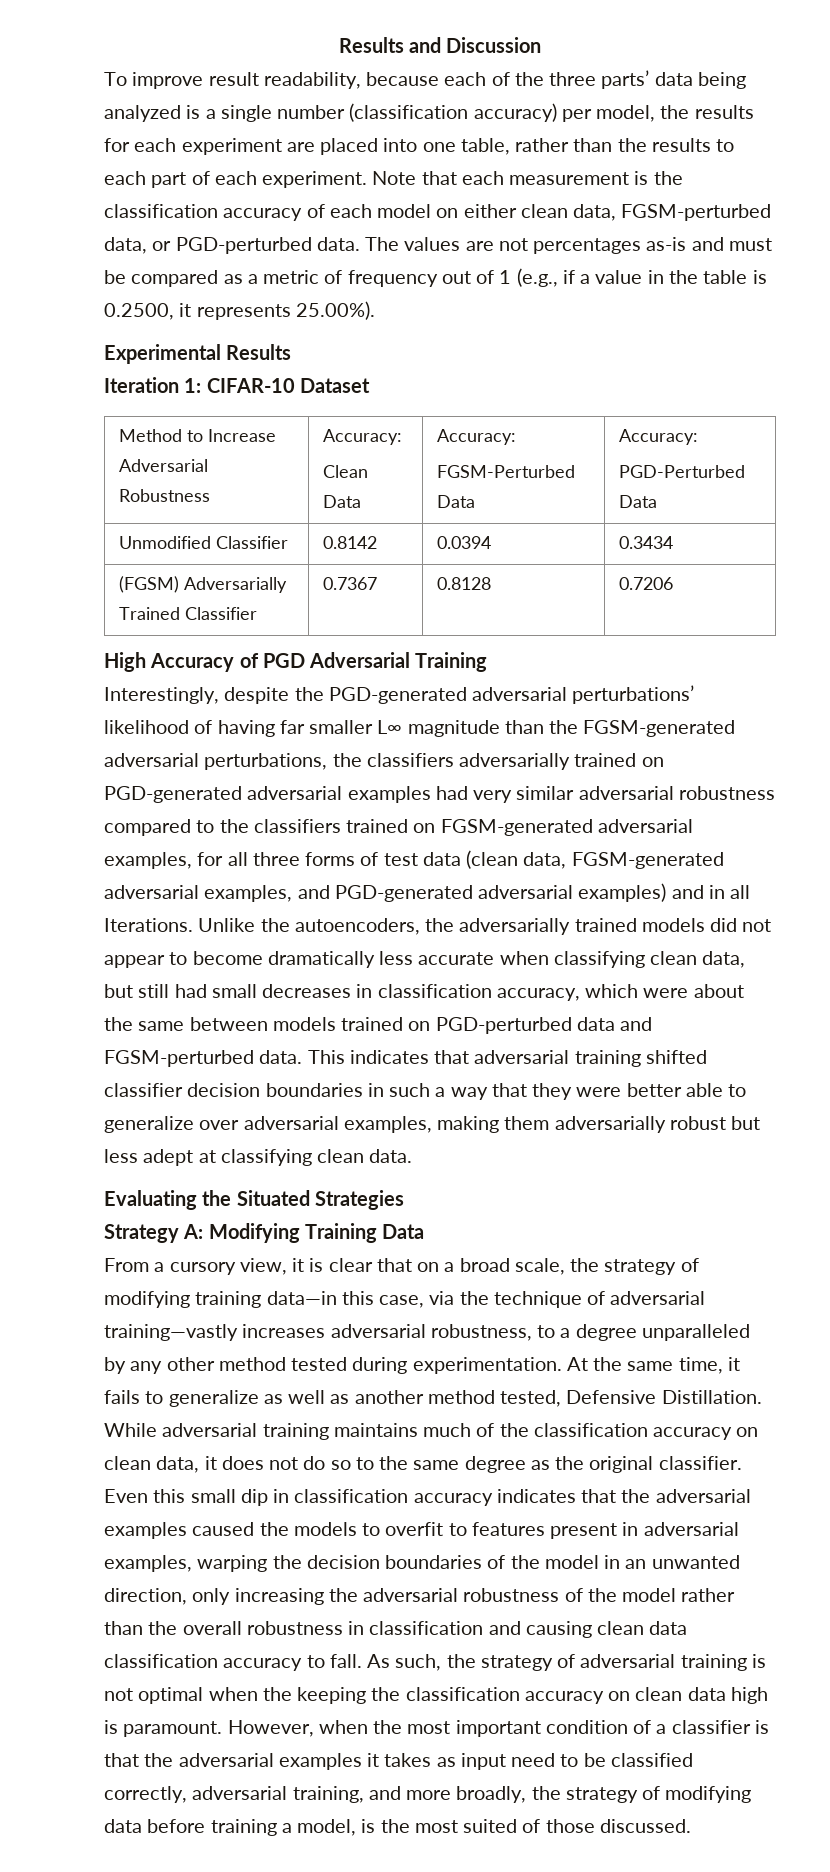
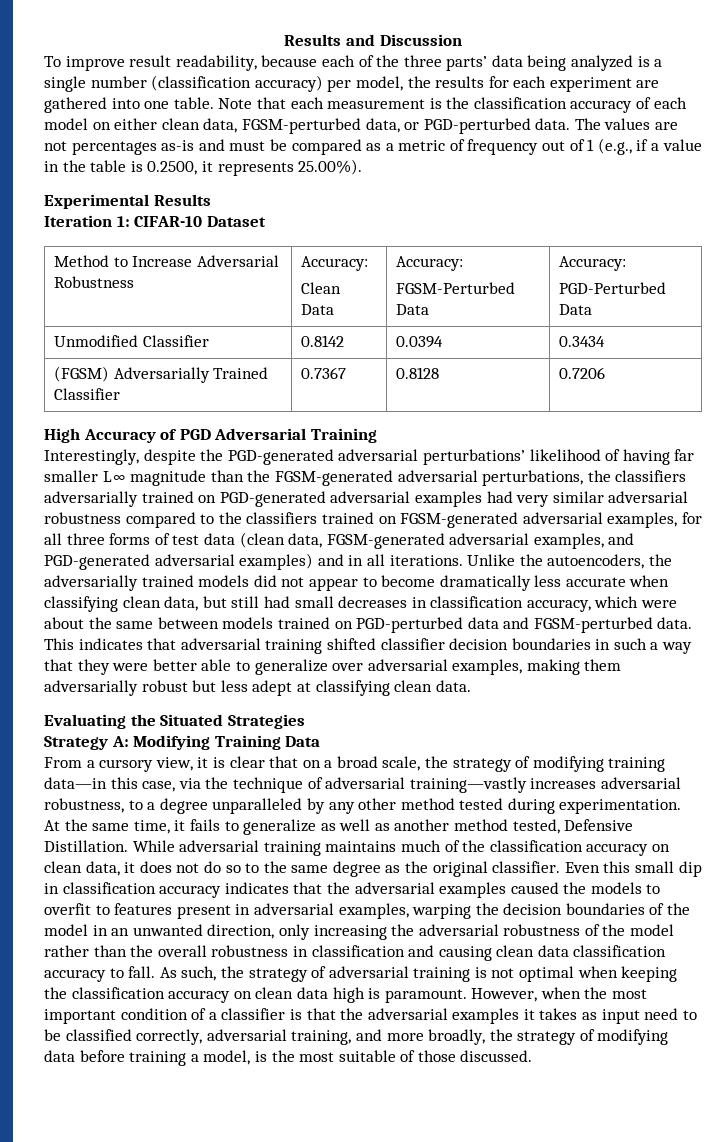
[320,138,379,155] placed -> [44,97,107,113] gathered
[460,138,735,155] [104,171,368,188] table, rather than the results to each part of each experiment. -> [173,97,214,109] table.
[104,918,193,932] Iterations. -> [389,555,463,566] iterations.
[262,1687,292,1701] the -> (618, 972) none
[463,1819,518,1833] suited -> [338,1050,396,1062] suitable

